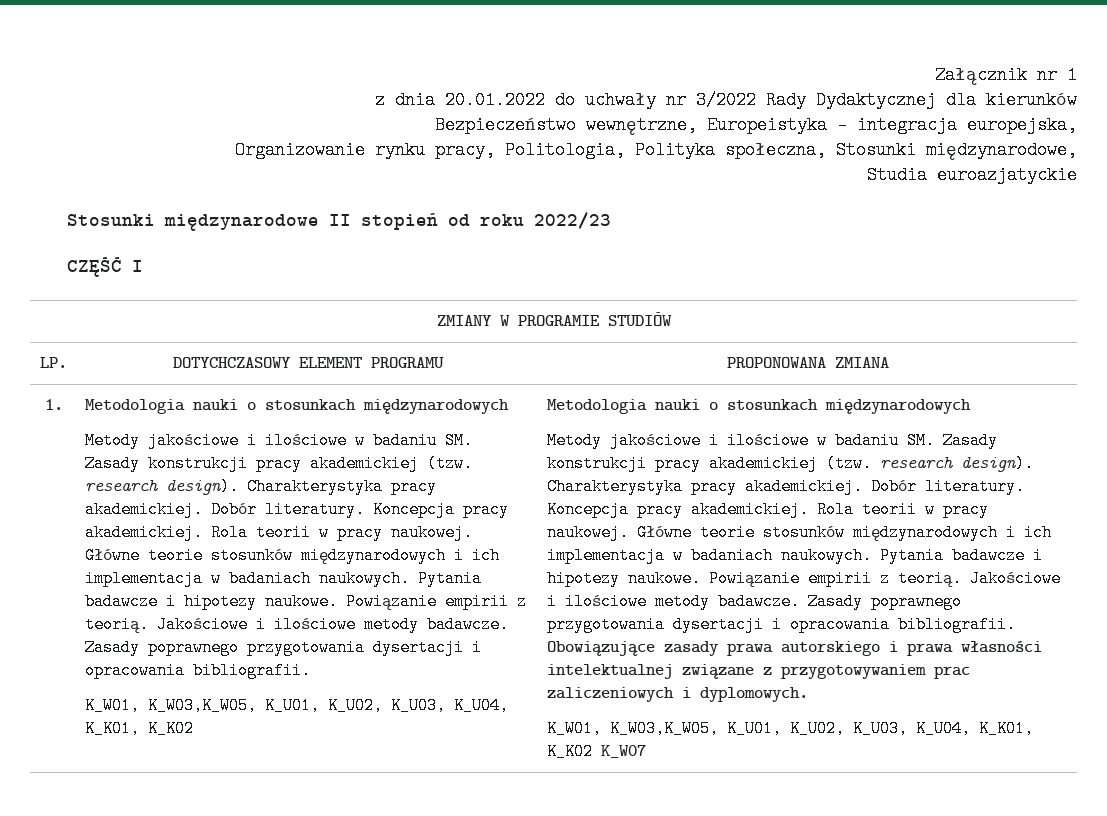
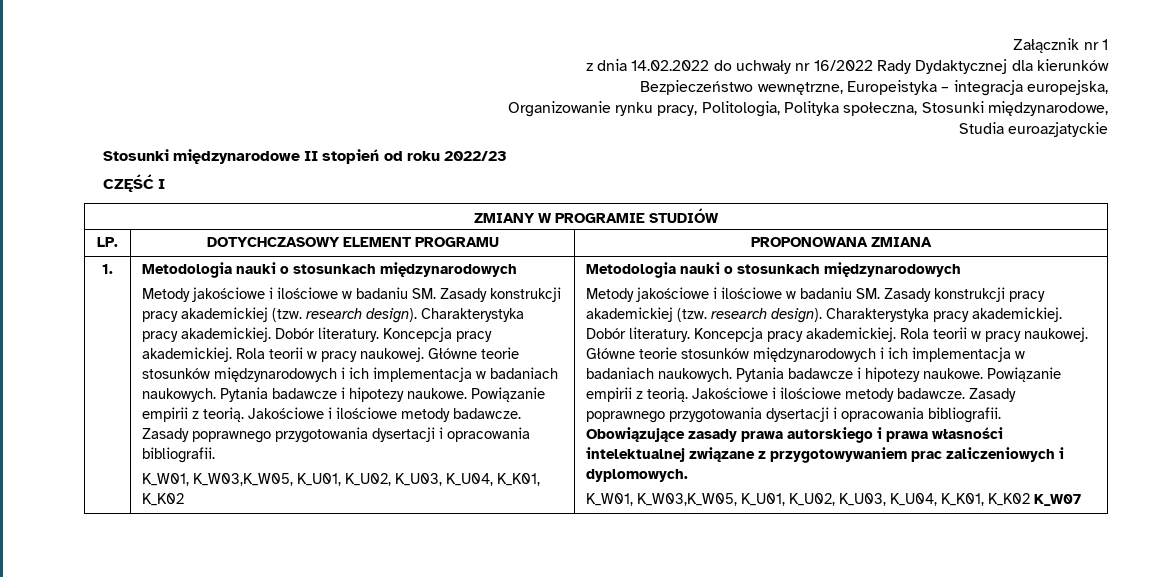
[445,91,545,109] 20.01.2022 -> [631,60,710,71] 14.02.2022
[696,91,756,109] 3/2022 -> [813,60,873,71] 16/2022

